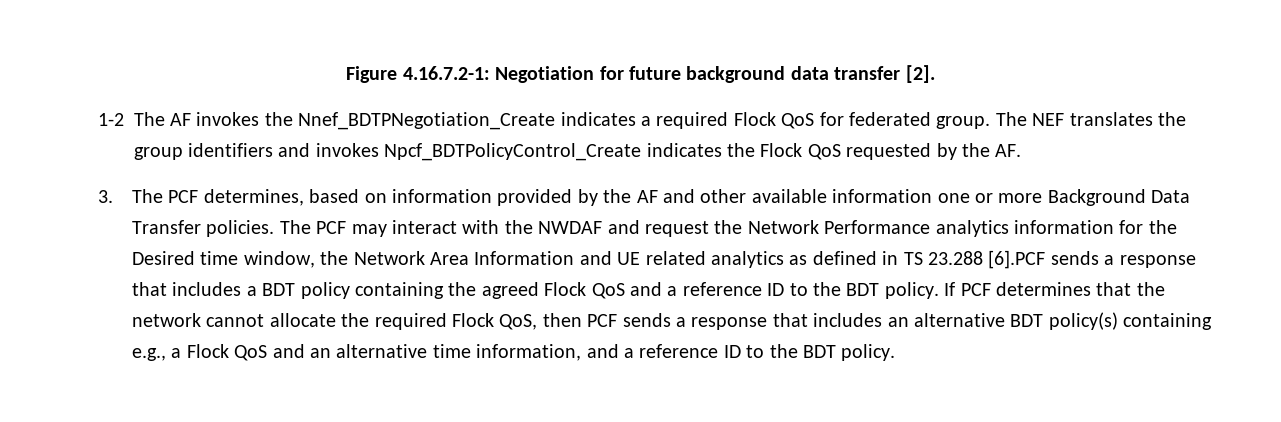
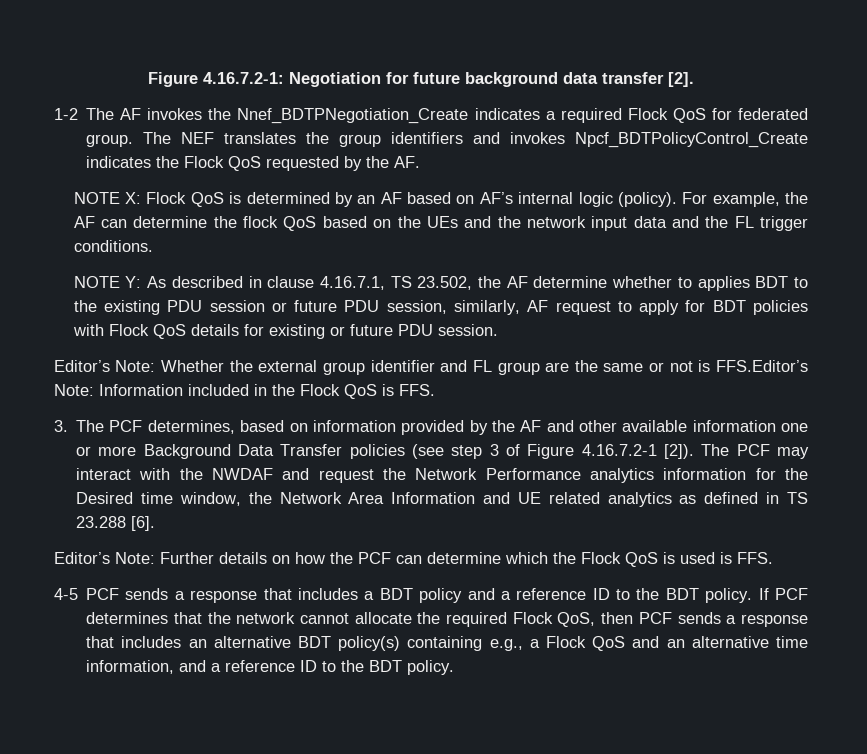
(1022, 150) none -> [73,192,808,207] [73,216,809,231] [73,240,153,252] [73,276,808,291] [73,300,808,315] [72,324,498,339] [53,360,808,375] [53,384,435,399] // NOTE X: Flock QoS is determined by an AF based on AF’s internal logic (policy). For example, the AF can determine the flock QoS based on the UEs and the network input data and the FL trigger conditions. // NOTE Y: As described in clause 4.16.7.1, TS 23.502, the AF determine whether to applies BDT to the existing PDU session or future PDU session, similarly, AF request to apply for BDT policies with Flock QoS details for existing or future PDU session. // Editor’s Note: Whether the external group identifier and FL group are the same or not is FFS.Editor’s Note: Information included in the Flock QoS is FFS.
[206,220,275,237] policies. -> [349,444,695,459] policies (see step 3 of Figure 4.16.7.2-1 [2]).
[988,250,1046,269] [6].PCF -> [131,516,156,531] [53,552,773,567] [53,588,120,600] [6]. // Editor’s Note: Further details on how the PCF can determine which the Flock QoS is used is FFS. // 4-5 PCF
[355,282,625,299] containing the agreed Flock QoS -> (463, 595) none

